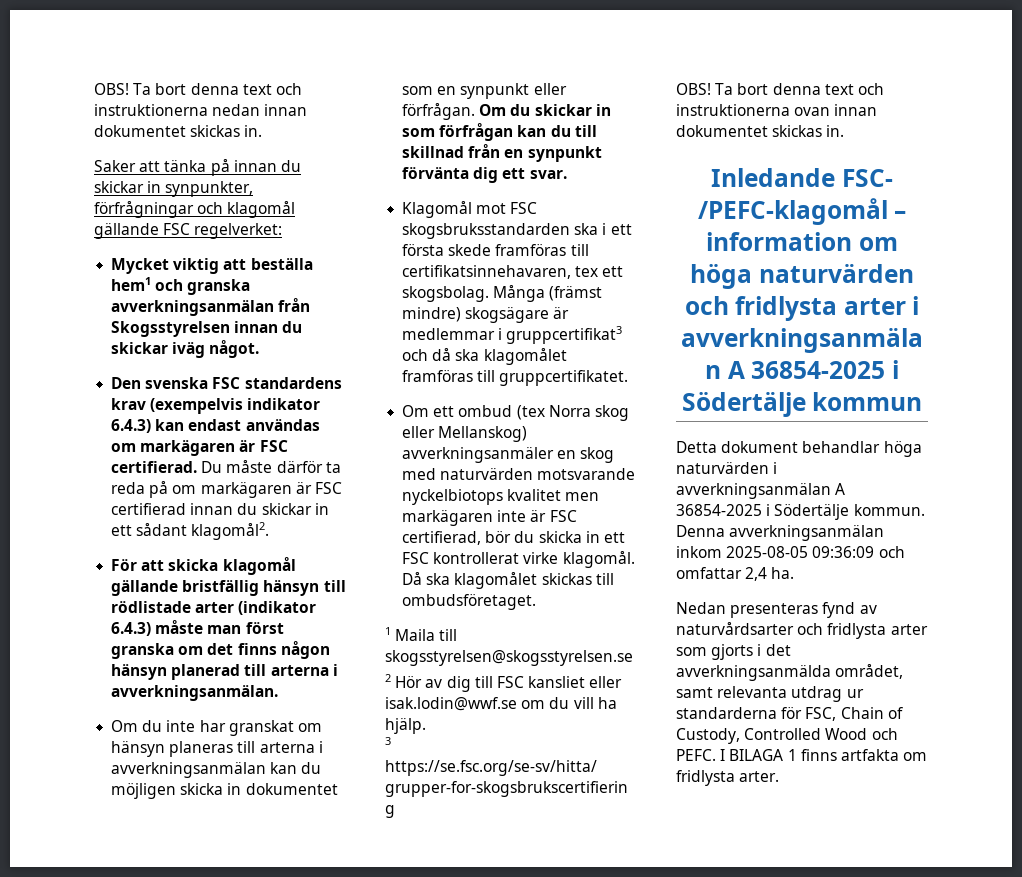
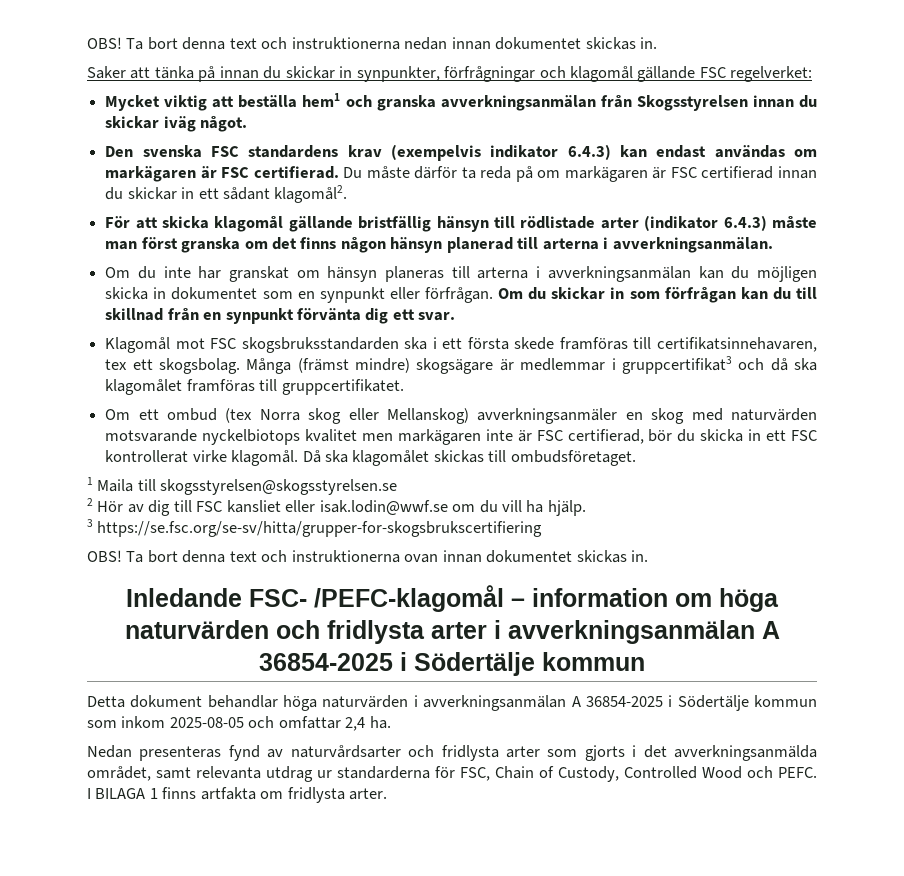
[853,504,925,516] [676,525,885,541] kommun. Denna avverkningsanmälan -> [754,695,818,707] [87,720,117,728] kommun som
[812,546,875,558] 09:36:09 -> (244, 722) none

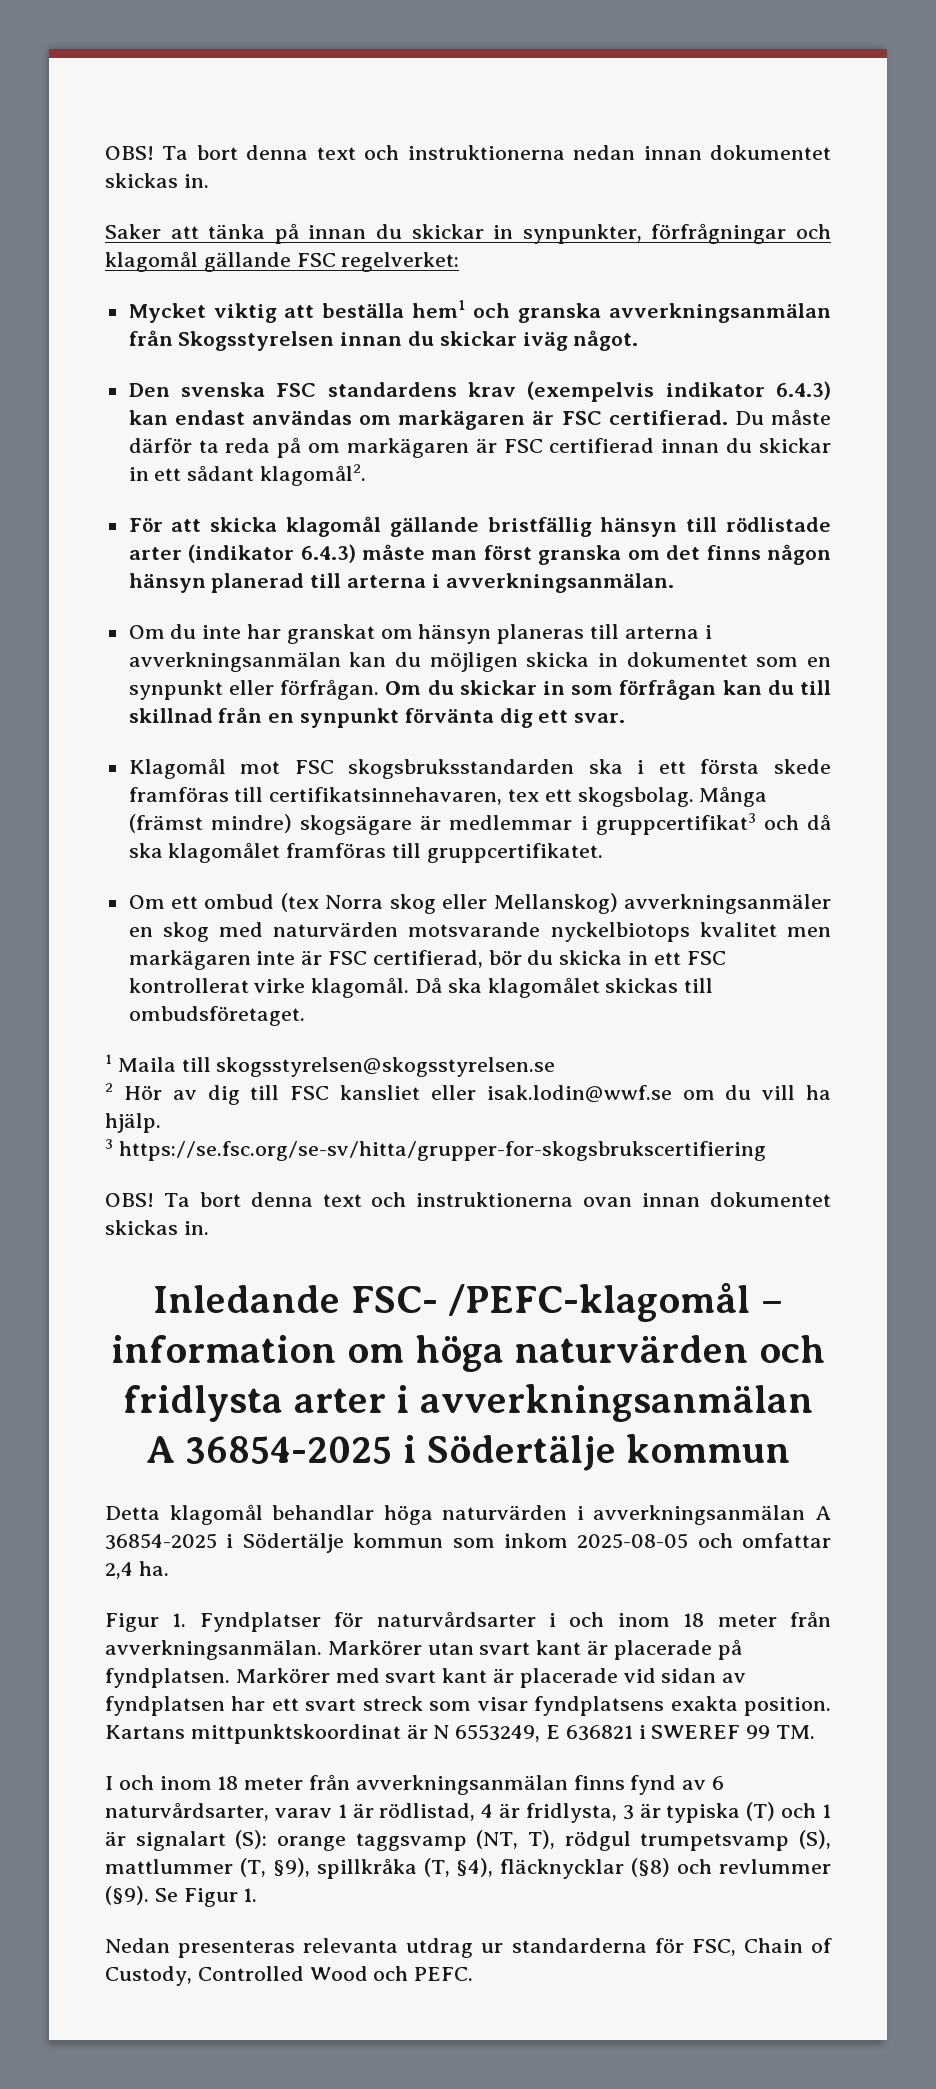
[130,695,203,708] dokument -> [169,1504,263,1525] klagomål
[87,745,817,761] [87,766,191,781] Nedan presenteras fynd av naturvårdsarter och fridlysta arter som gjorts i det avverkningsanmälda området, samt -> [105,1611,831,1632] [105,1639,742,1660] [105,1668,747,1688] [105,1696,832,1716] [105,1724,816,1744] [105,1774,725,1795] [105,1802,831,1823] [105,1830,831,1851] [105,1858,832,1879] [105,1886,258,1907] [105,1938,296,1958] Figur 1. Fyndplatser för naturvårdsarter i och inom 18 meter från avverkningsanmälan. Markörer utan svart kant är placerade på fyndplatsen. Markörer med svart kant är placerade vid sidan av fyndplatsen har ett svart streck som visar fyndplatsens exakta position. Kartans mittpunktskoordinat är N 6553249, E 636821 i SWEREF 99 TM. // I och inom 18 meter från avverkningsanmälan finns fynd av 6 naturvårdsarter, varav 1 är rödlistad, 4 är fridlysta, 3 är typiska (T) och 1 är signalart (S): orange taggsvamp (NT, T), rödgul trumpetsvamp (S), mattlummer (T, §9), spillkråka (T, §4), fläcknycklar (§8) och revlummer (§9). Se Figur 1. // Nedan presenteras
[87,787,388,803] I BILAGA 1 finns artfakta om fridlysta arter. -> (474, 1974) none

